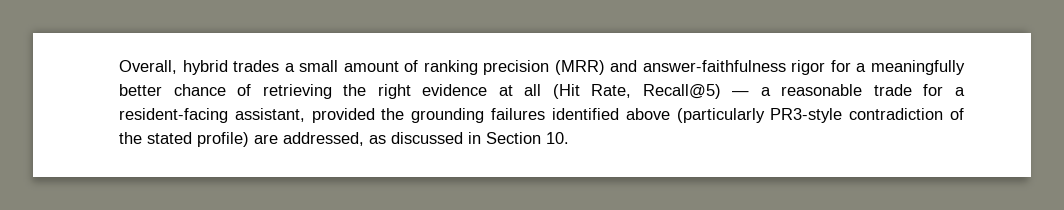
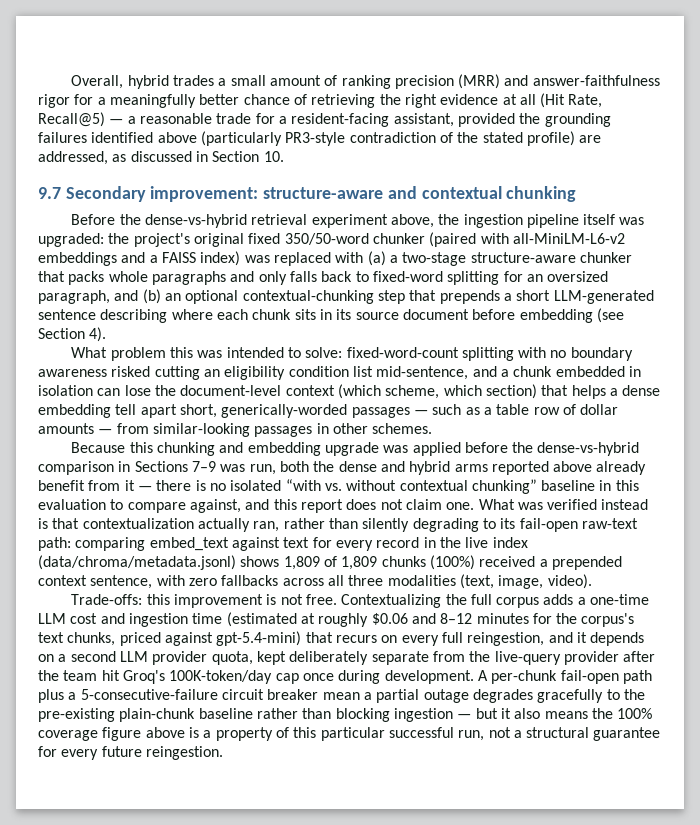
(569, 138) none -> [38,186,577,202] [71,214,645,228] [38,232,625,247] [38,251,632,266] [38,271,609,285] [38,289,654,304] [38,308,624,323] [38,327,107,342] [71,347,633,361] [38,366,641,380] [38,384,661,399] [38,404,619,418] [38,423,433,437] [71,442,640,456] [38,461,647,475] [38,479,639,494] [38,499,649,513] [38,518,638,532] [38,537,528,551] [38,555,622,570] [38,574,592,589] [71,594,650,608] [38,612,635,627] [38,631,645,646] [38,651,656,665] [38,670,652,684] [38,689,645,703] [38,708,653,722] [38,727,661,741] [38,746,223,760] // 9.7 Secondary improvement: structure-aware and contextual chunking // Before the dense-vs-hybrid retrieval experiment above, the ingestion pipeline itself was upgraded: the project's original fixed 350/50-word chunker (paired with all-MiniLM-L6-v2 embeddings and a FAISS index) was replaced with (a) a two-stage structure-aware chunker that packs whole paragraphs and only falls back to fixed-word splitting for an oversized paragraph, and (b) an optional contextual-chunking step that prepends a short LLM-generated sentence describing where each chunk sits in its source document before embedding (see Section 4). // What problem this was intended to solve: fixed-word-count splitting with no boundary awareness risked cutting an eligibility condition list mid-sentence, and a chunk embedded in isolation can lose the document-level context (which scheme, which section) that helps a dense embedding tell apart short, generically-worded passages — such as a table row of dollar amounts — from similar-looking passages in other schemes. // Because this chunking and embedding upgrade was applied before the dense-vs-hybrid comparison in Sections 7–9 was run, both the dense and hybrid arms reported above already benefit from it — there is no isolated “with vs. without contextual chunking” baseline in this evaluation to compare against, and this report does not claim one. What was verified instead is that contextualization actually ran, rather than silently degrading to its fail-open raw-text path: comparing embed_text against text for every record in the live index (data/chroma/metadata.jsonl) shows 1,809 of 1,809 chunks (100%) received a prepended context sentence, with zero fallbacks across all three modalities (text, image, video). // Trade-offs: this improvement is not free. Contextualizing the full corpus adds a one-time LLM cost and ingestion time (estimated at roughly $0.06 and 8–12 minutes for the corpus's text chunks, priced against gpt-5.4-mini) that recurs on every full reingestion, and it depends on a second LLM provider quota, kept deliberately separate from the live-query provider after the team hit Groq's 100K-token/day cap once during development. A per-chunk fail-open path plus a 5-consecutive-failure circuit breaker mean a partial outage degrades gracefully to the pre-existing plain-chunk baseline rather than blocking ingestion — but it also means the 100% coverage figure above is a property of this particular successful run, not a structural guarantee for every future reingestion.

